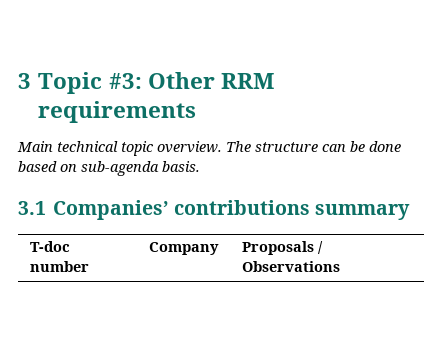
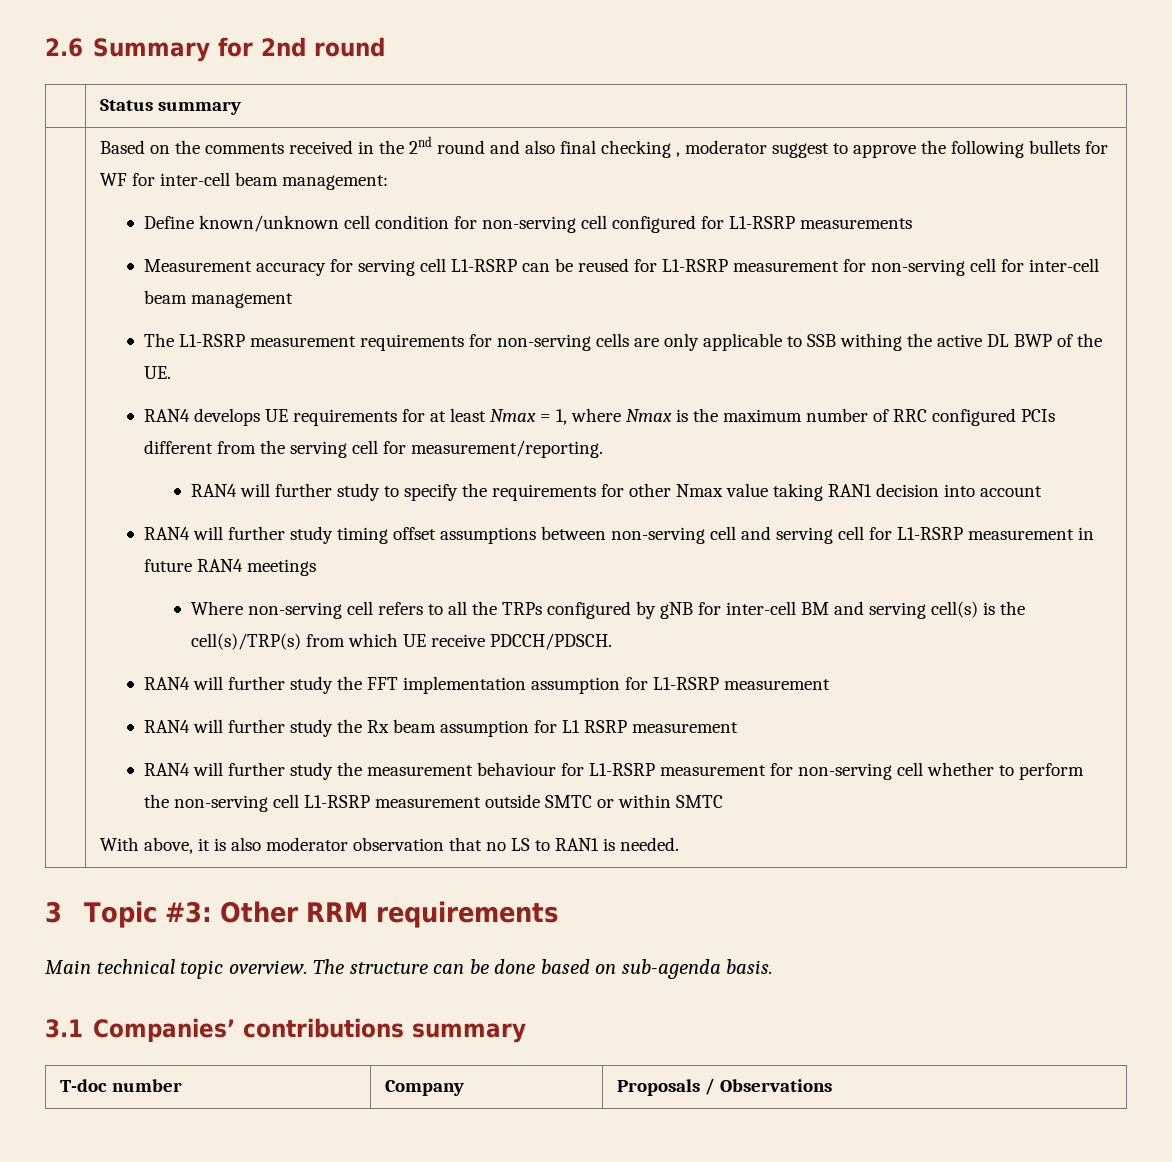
(18, 81) none -> [45,37,386,62] [100,99,242,115] [100,136,1109,158] [100,172,389,190] [143,215,912,233] [143,258,1099,276] [143,290,293,308] [143,333,1102,351] [143,366,171,379] [143,408,1055,426] [143,440,603,458] [190,483,1042,501] [143,526,1094,544] [143,559,316,576] [190,601,1025,619] [190,633,612,650] [143,676,830,694] [143,719,738,737] [143,762,1084,780] [143,794,723,812] [100,837,680,854] 2.6 Summary for 2nd round // | Status summary // | Based on the comments received in the 2nd round and also final checking , moderator suggest to approve the following bullets for WF for inter-cell beam management: // Define known/unknown cell condition for non-serving cell configured for L1-RSRP measurements // Measurement accuracy for serving cell L1-RSRP can be reused for L1-RSRP measurement for non-serving cell for inter-cell beam management // The L1-RSRP measurement requirements for non-serving cells are only applicable to SSB withing the active DL BWP of the UE. // RAN4 develops UE requirements for at least Nmax = 1, where Nmax is the maximum number of RRC configured PCIs different from the serving cell for measurement/reporting. // RAN4 will further study to specify the requirements for other Nmax value taking RAN1 decision into account // RAN4 will further study timing offset assumptions between non-serving cell and serving cell for L1-RSRP measurement in future RAN4 meetings // Where non-serving cell refers to all the TRPs configured by gNB for inter-cell BM and serving cell(s) is the cell(s)/TRP(s) from which UE receive PDCCH/PDSCH. // RAN4 will further study the FFT implementation assumption for L1-RSRP measurement // RAN4 will further study the Rx beam assumption for L1 RSRP measurement // RAN4 will further study the measurement behaviour for L1-RSRP measurement for non-serving cell whether to perform the non-serving cell L1-RSRP measurement outside SMTC or within SMTC // With above, it is also moderator observation that no LS to RAN1 is needed. //

